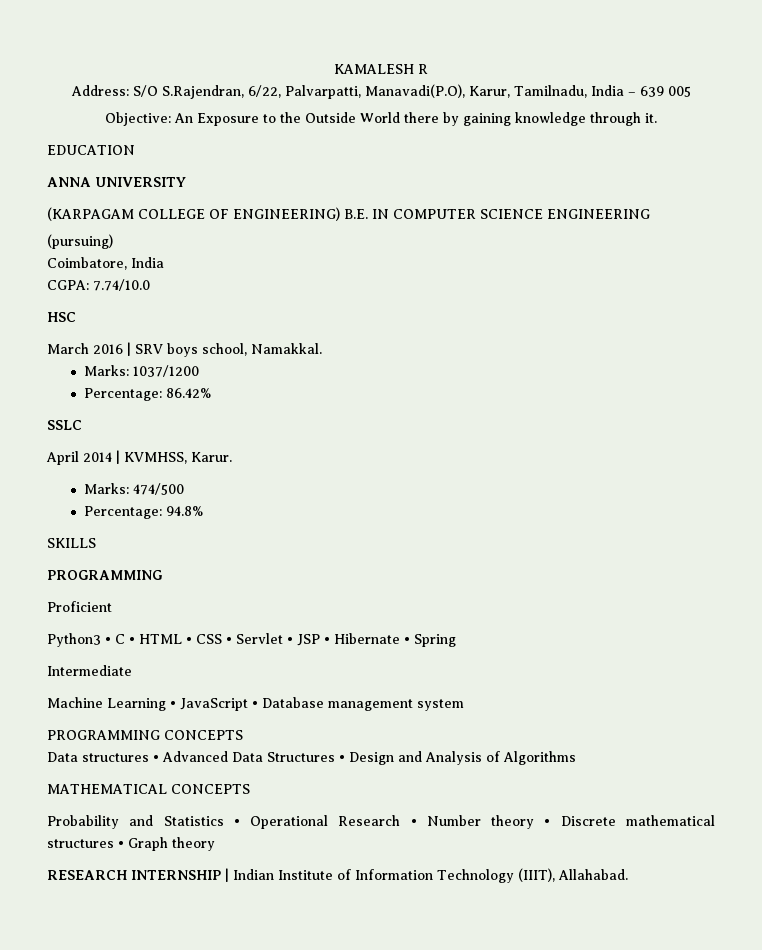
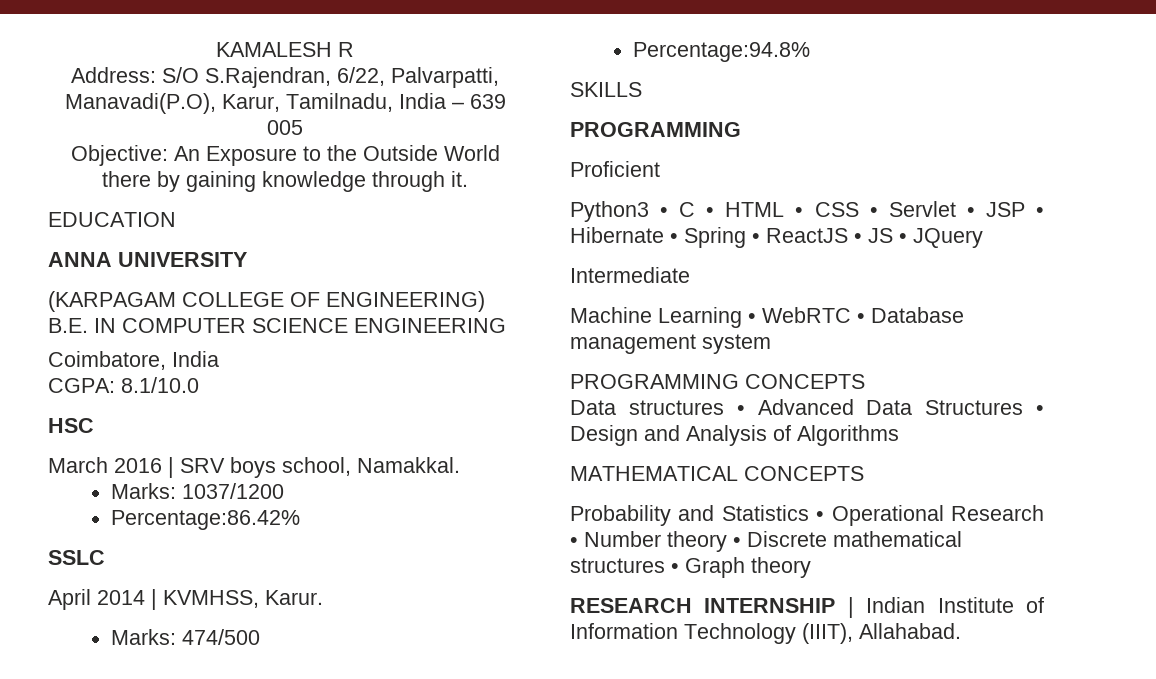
[47,234,113,249] // (pursuing) -> (506, 325) none
[93,279,150,291] 7.74/10.0 -> [121,377,199,393] 8.1/10.0
[84,388,212,401] Percentage: 86.42% -> [111,510,301,530] Percentage:86.42%
[84,506,204,519] Percentage: 94.8% -> [633,42,811,62] Percentage:94.8%
(456, 640) none -> [752,228,983,248] • ReactJS • JS • JQuery
[180,698,248,711] JavaScript -> [762,307,851,323] WebRTC

